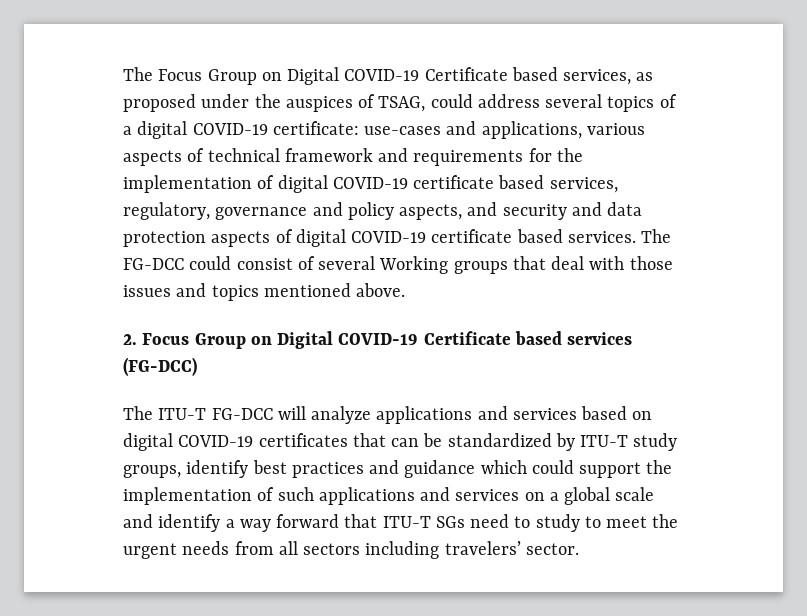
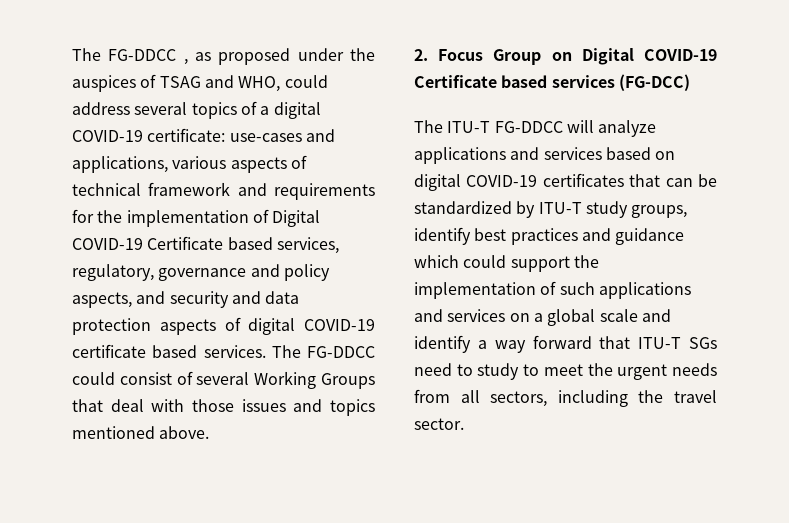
[123,67,632,85] The Focus Group on Digital COVID-19 Certificate based services, -> [72,48,188,65] The FG-DDCC ,
[378,96,426,112] TSAG, -> [159,75,281,92] TSAG and WHO,
[277,175,495,193] digital COVID-19 certificate -> [272,210,321,227] [72,236,224,250] Digital COVID-19 Certificate
[123,258,184,270] FG-DCC -> [307,346,375,358] FG-DDCC
[453,261,508,274] groups -> [320,373,375,389] Groups
[211,408,273,420] FG-DCC -> [494,121,563,133] FG-DDCC
[303,541,521,559] sectors including travelers’ -> [490,390,717,407] sectors, including the travel

